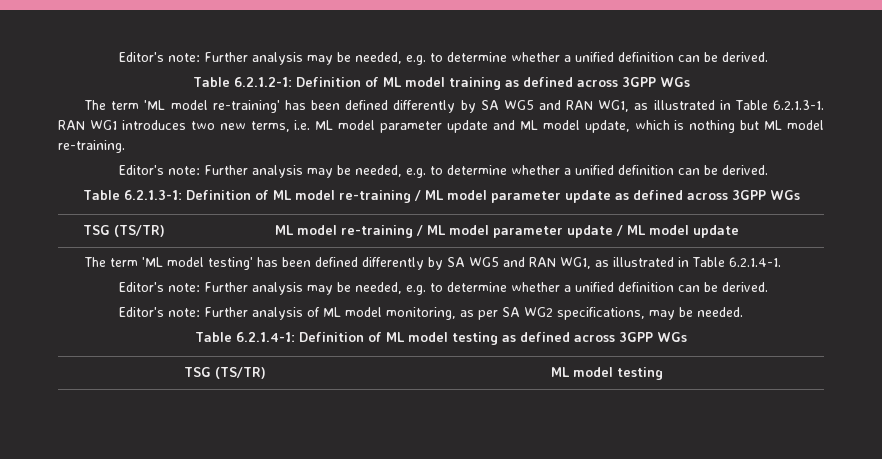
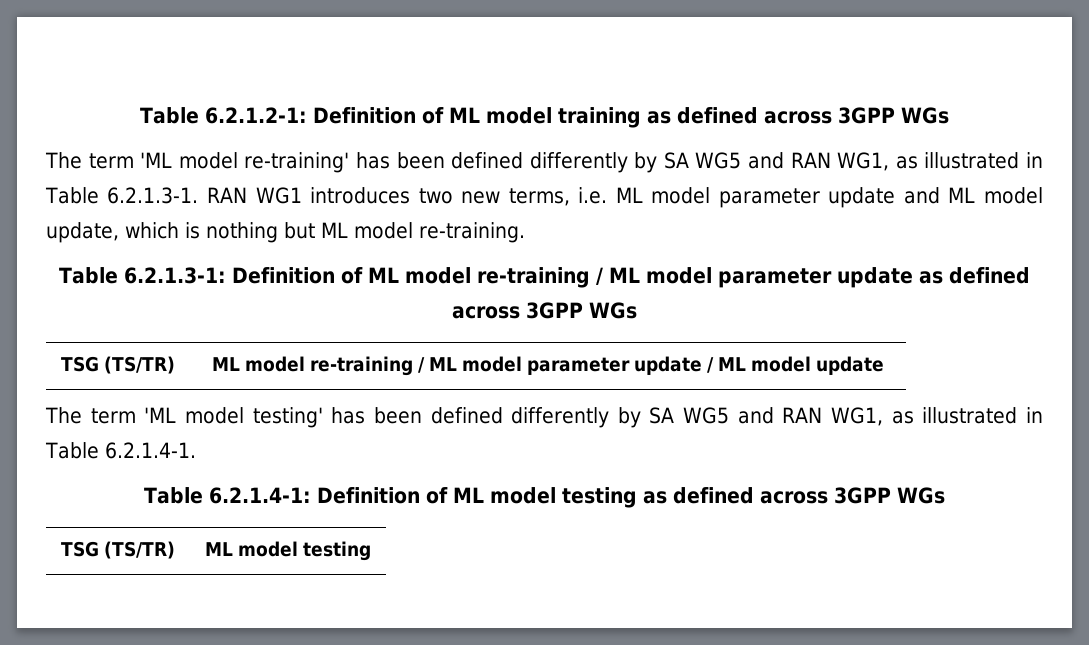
[118,52,768,65] Editor's note: Further analysis may be needed, e.g. to determine whether a unified definition can be derived. // -> (140, 115) none
[118,165,768,178] // Editor's note: Further analysis may be needed, e.g. to determine whether a unified definition can be derived. -> (525, 232) none
[118,282,768,295] [118,307,743,320] // Editor's note: Further analysis may be needed, e.g. to determine whether a unified definition can be derived. // Editor's note: Further analysis of ML model monitoring, as per SA WG2 specifications, may be needed. -> (196, 450) none

